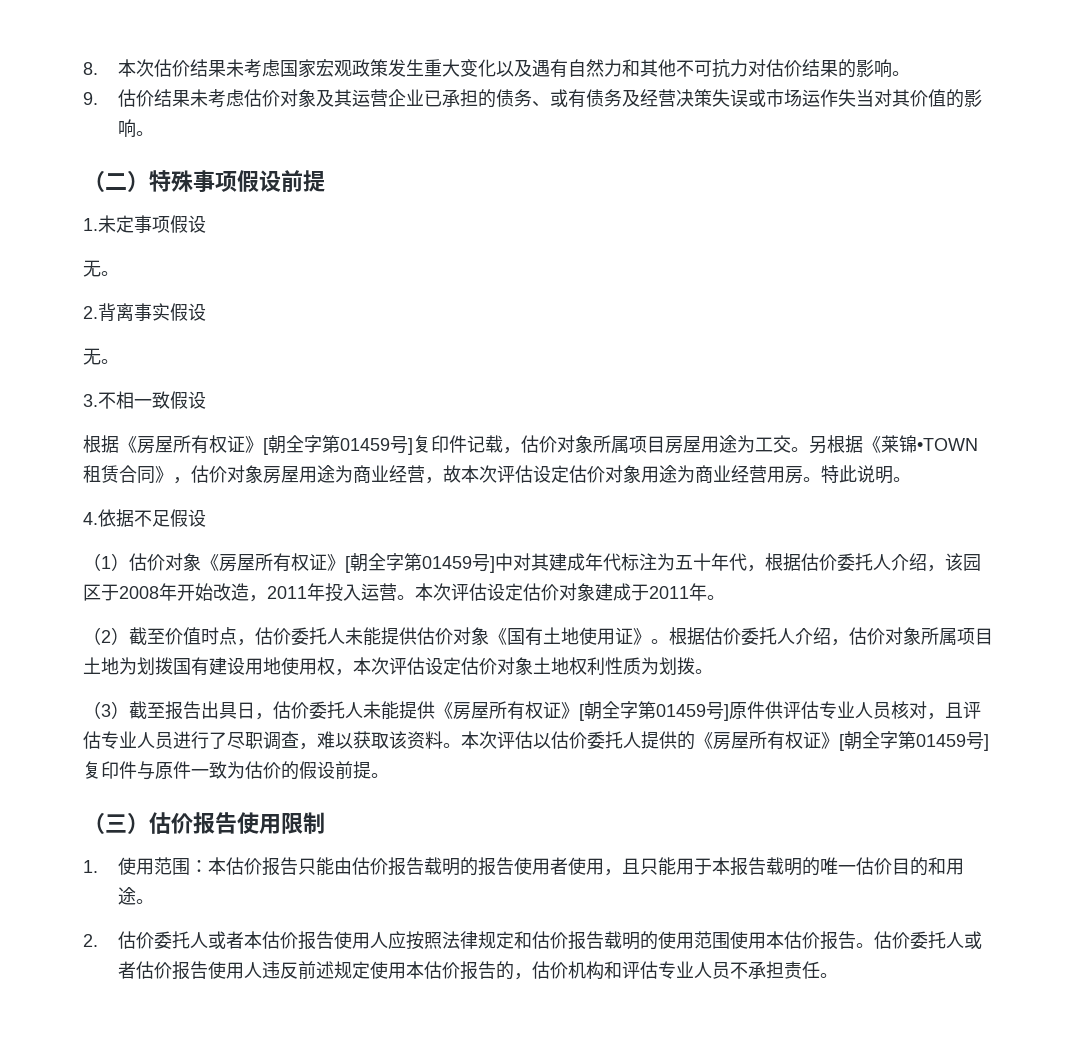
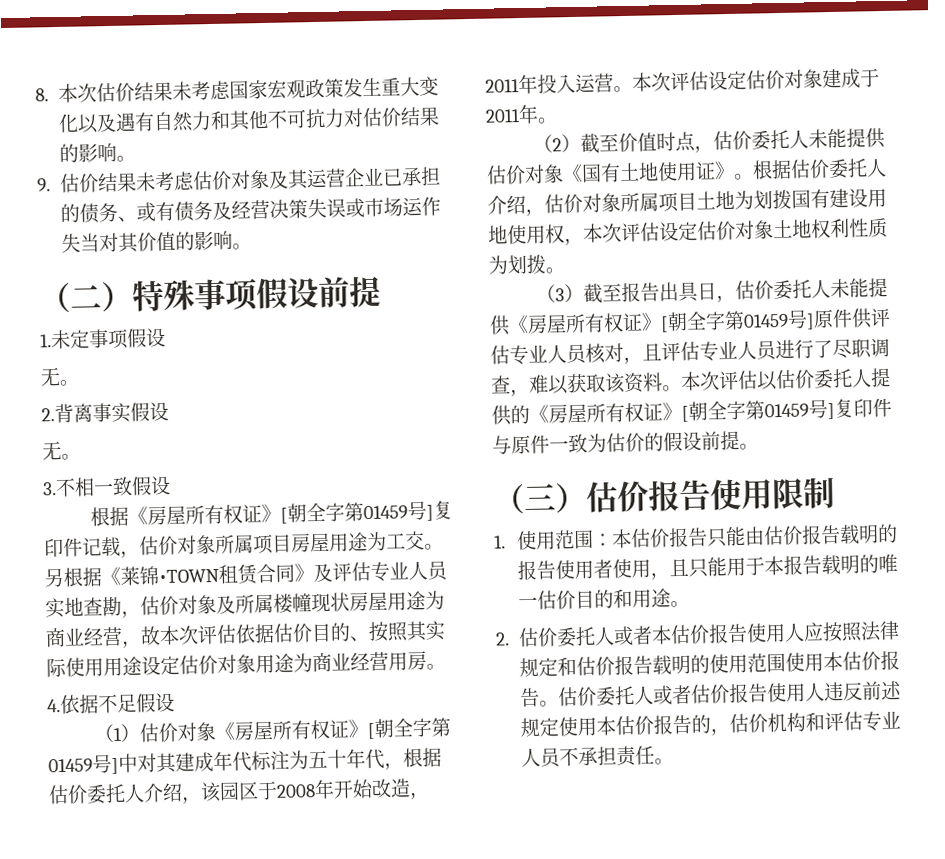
[173,465,263,484] ，估价对象 -> [313,560,449,583] [45,592,350,619] 及评估专业人员实地查勘，估价对象及所属楼幢现状
(533, 474) none -> [235,620,446,644] [46,656,142,678] 依据估价目的、按照其实际使用用途
[821,465,911,484] 特此说明。 -> (446, 666) none

